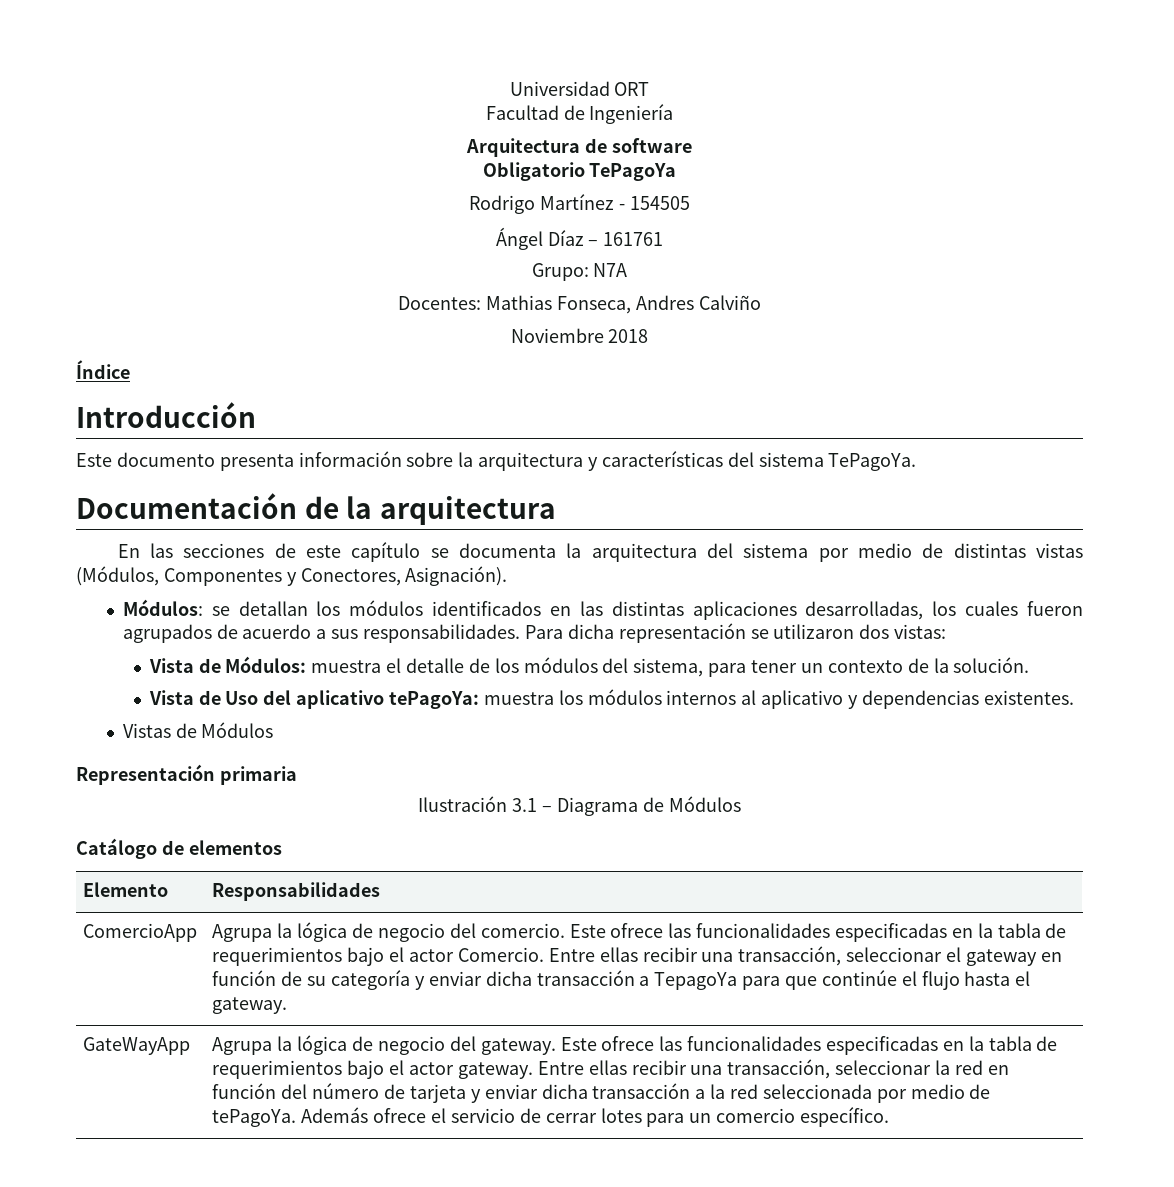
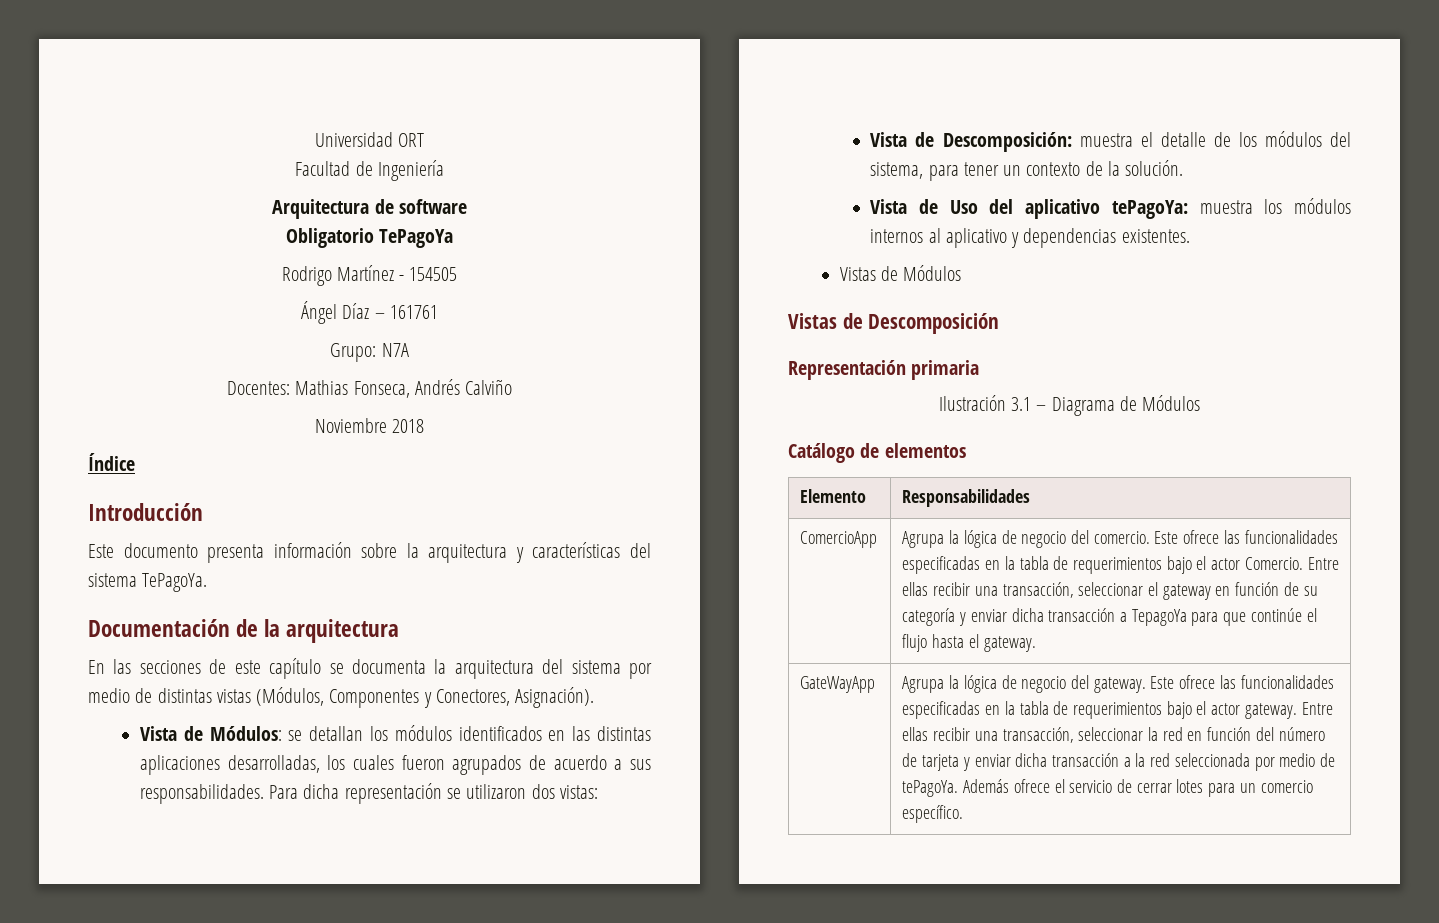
[635,295,694,310] Andres -> [414,379,460,395] Andrés
(508, 576) none -> [139,726,203,741] Vista de
[225,656,307,673] Módulos: -> [942,132,1072,152] Descomposición:
(274, 730) none -> [788,313,1000,334] // Vistas de Descomposición

